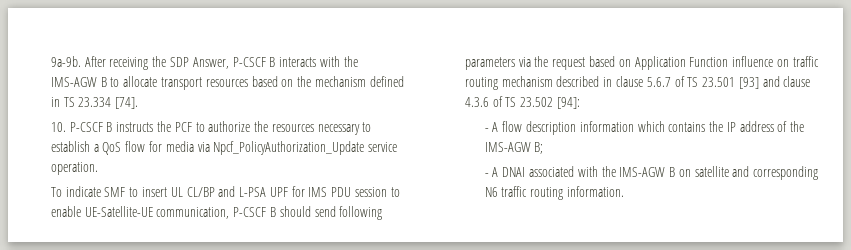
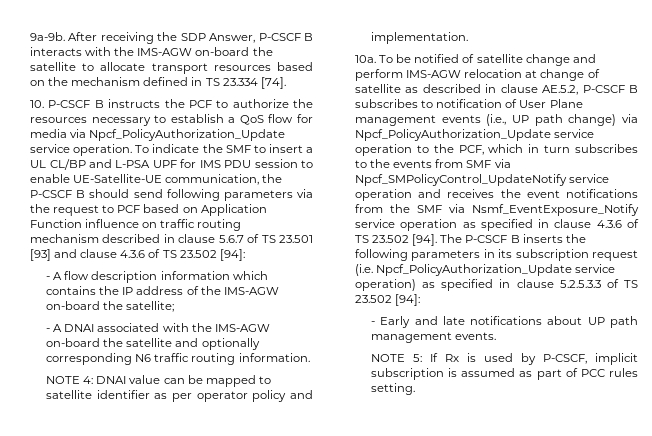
[100,77,107,87] B -> [195,47,273,56] [30,62,77,71] on-board the satellite
(98, 168) // -> (133, 150) none
(101, 191) none -> [202,144,223,153] the
(167, 192) none -> [306,147,313,153] a
(230, 213) none -> [262,174,283,183] the
(586, 63) none -> [102,205,141,213] to PCF
[534,142,544,154] B; -> [46,301,175,312] on-board the satellite;
[669,167,691,177] B on -> [46,338,124,347] on-board the
(750, 171) none -> [201,338,260,350] optionally
(625, 191) none -> [46,375,271,387] [46,390,313,402] [371,32,469,44] [355,54,596,66] [355,69,600,81] [355,84,638,95] [355,99,583,108] [355,114,638,126] [355,129,595,141] [355,144,638,156] [355,159,511,168] [355,174,610,186] [355,189,638,201] [355,204,639,216] [355,219,639,231] [355,234,586,246] [355,249,638,261] [355,264,616,276] [355,279,638,291] [355,294,421,306] [371,316,638,328] [371,332,497,343] [371,353,638,365] [371,368,638,380] [371,383,416,395] // NOTE 4: DNAI value can be mapped to satellite identifier as per operator policy and implementation. // 10a. To be notified of satellite change and perform IMS-AGW relocation at change of satellite as described in clause AE.5.2, P-CSCF B subscribes to notification of User Plane management events (i.e., UP path change) via Npcf_PolicyAuthorization_Update service operation to the PCF, which in turn subscribes to the events from SMF via Npcf_SMPolicyControl_UpdateNotify service operation and receives the event notifications from the SMF via Nsmf_EventExposure_Notify service operation as specified in clause 4.3.6 of TS 23.502 [94]. The P-CSCF B inserts the following parameters in its subscription request (i.e. Npcf_PolicyAuthorization_Update service operation) as specified in clause 5.2.5.3.3 of TS 23.502 [94]: // - Early and late notifications about UP path management events. // NOTE 5: If Rx is used by P-CSCF, implicit subscription is assumed as part of PCC rules setting.

